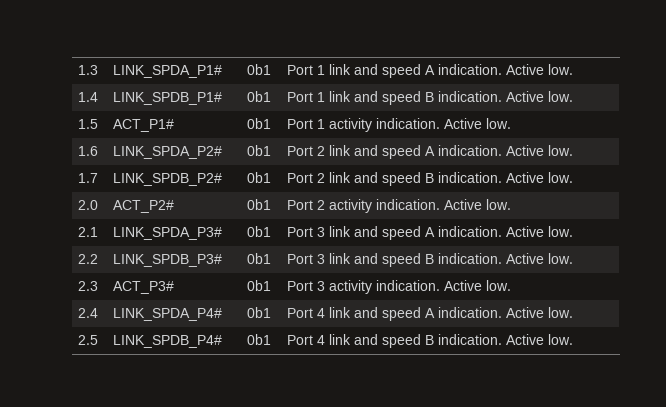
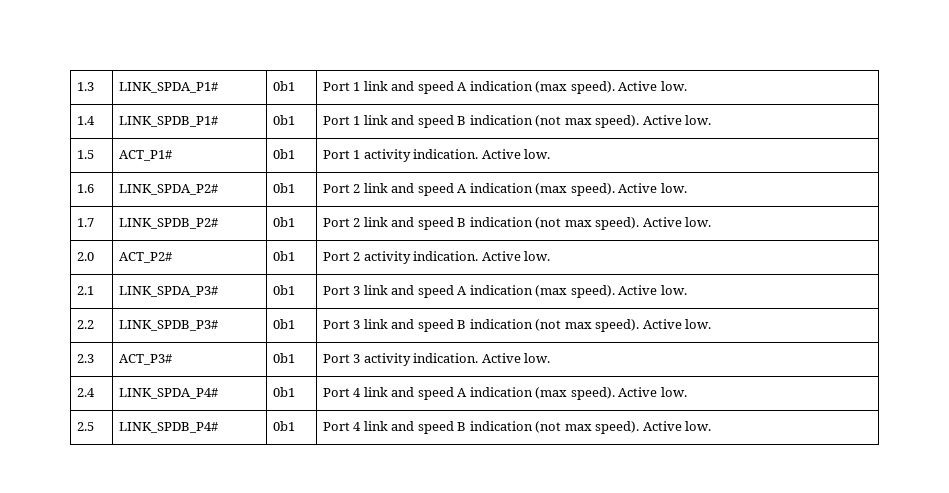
[437,64,502,75] indication. -> [469,81,615,94] indication (max speed).
[437,91,502,102] indication. -> [469,115,640,128] indication (not max speed).
[437,145,502,156] indication. -> [469,183,615,196] indication (max speed).
[437,172,502,183] indication. -> [469,217,640,230] indication (not max speed).
[437,226,502,237] indication. -> [469,285,615,298] indication (max speed).
[437,253,502,264] indication. -> [469,319,640,332] indication (not max speed).
[437,307,502,318] indication. -> [469,387,615,400] indication (max speed).
[437,334,502,345] indication. -> [469,421,640,434] indication (not max speed).

